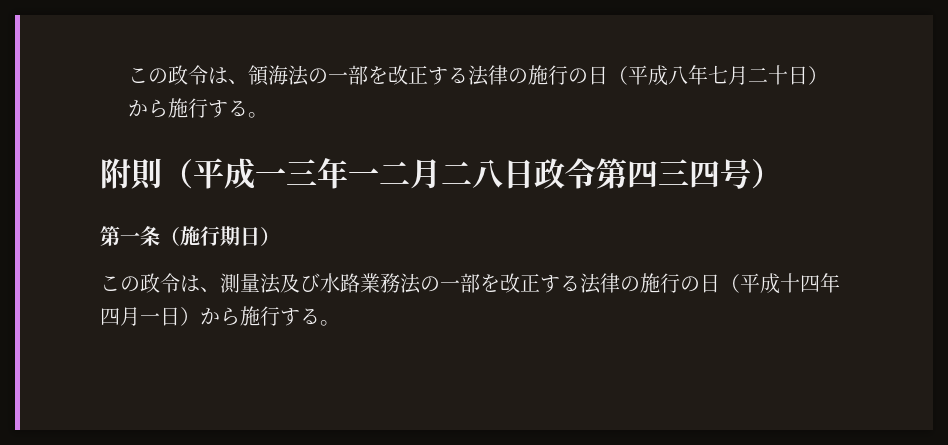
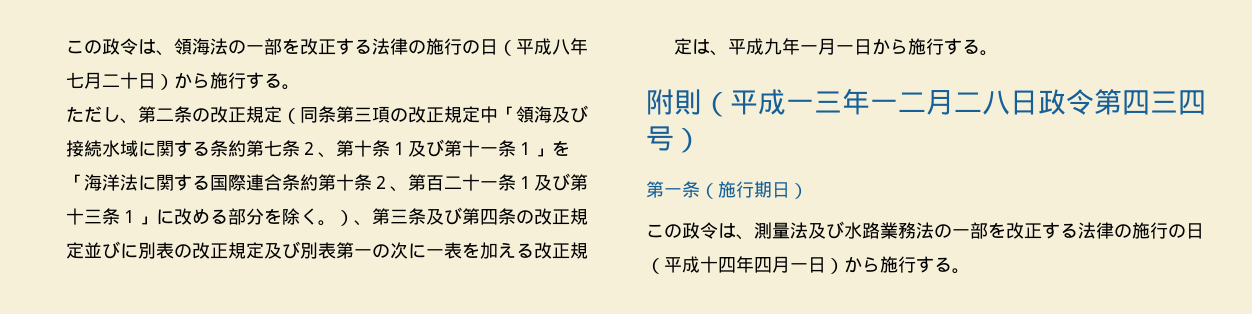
(269, 115) none -> [66,105,589,124] [66,139,571,158] [66,173,589,192] [66,207,589,226] [66,241,589,259] [674,38,999,56] // ただし、第二条の改正規定（同条第三項の改正規定中「領海及び接続水域に関する条約第七条２、第十条１及び第十一条１」を「海洋法に関する国際連合条約第十条２、第百二十一条１及び第十三条１」に改める部分を除く。）、第三条及び第四条の改正規定並びに別表の改正規定及び別表第一の次に一表を加える改正規定は、平成九年一月一日から施行する。

